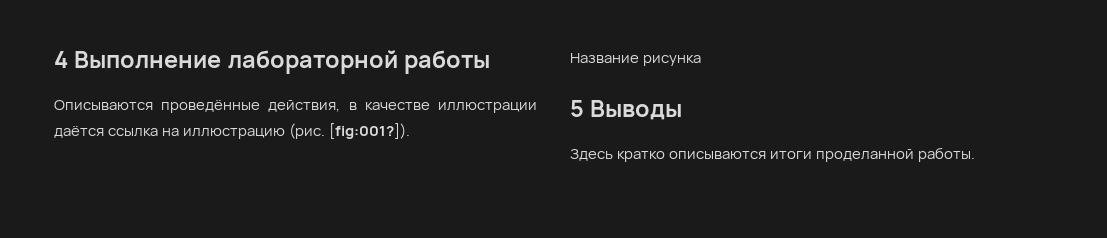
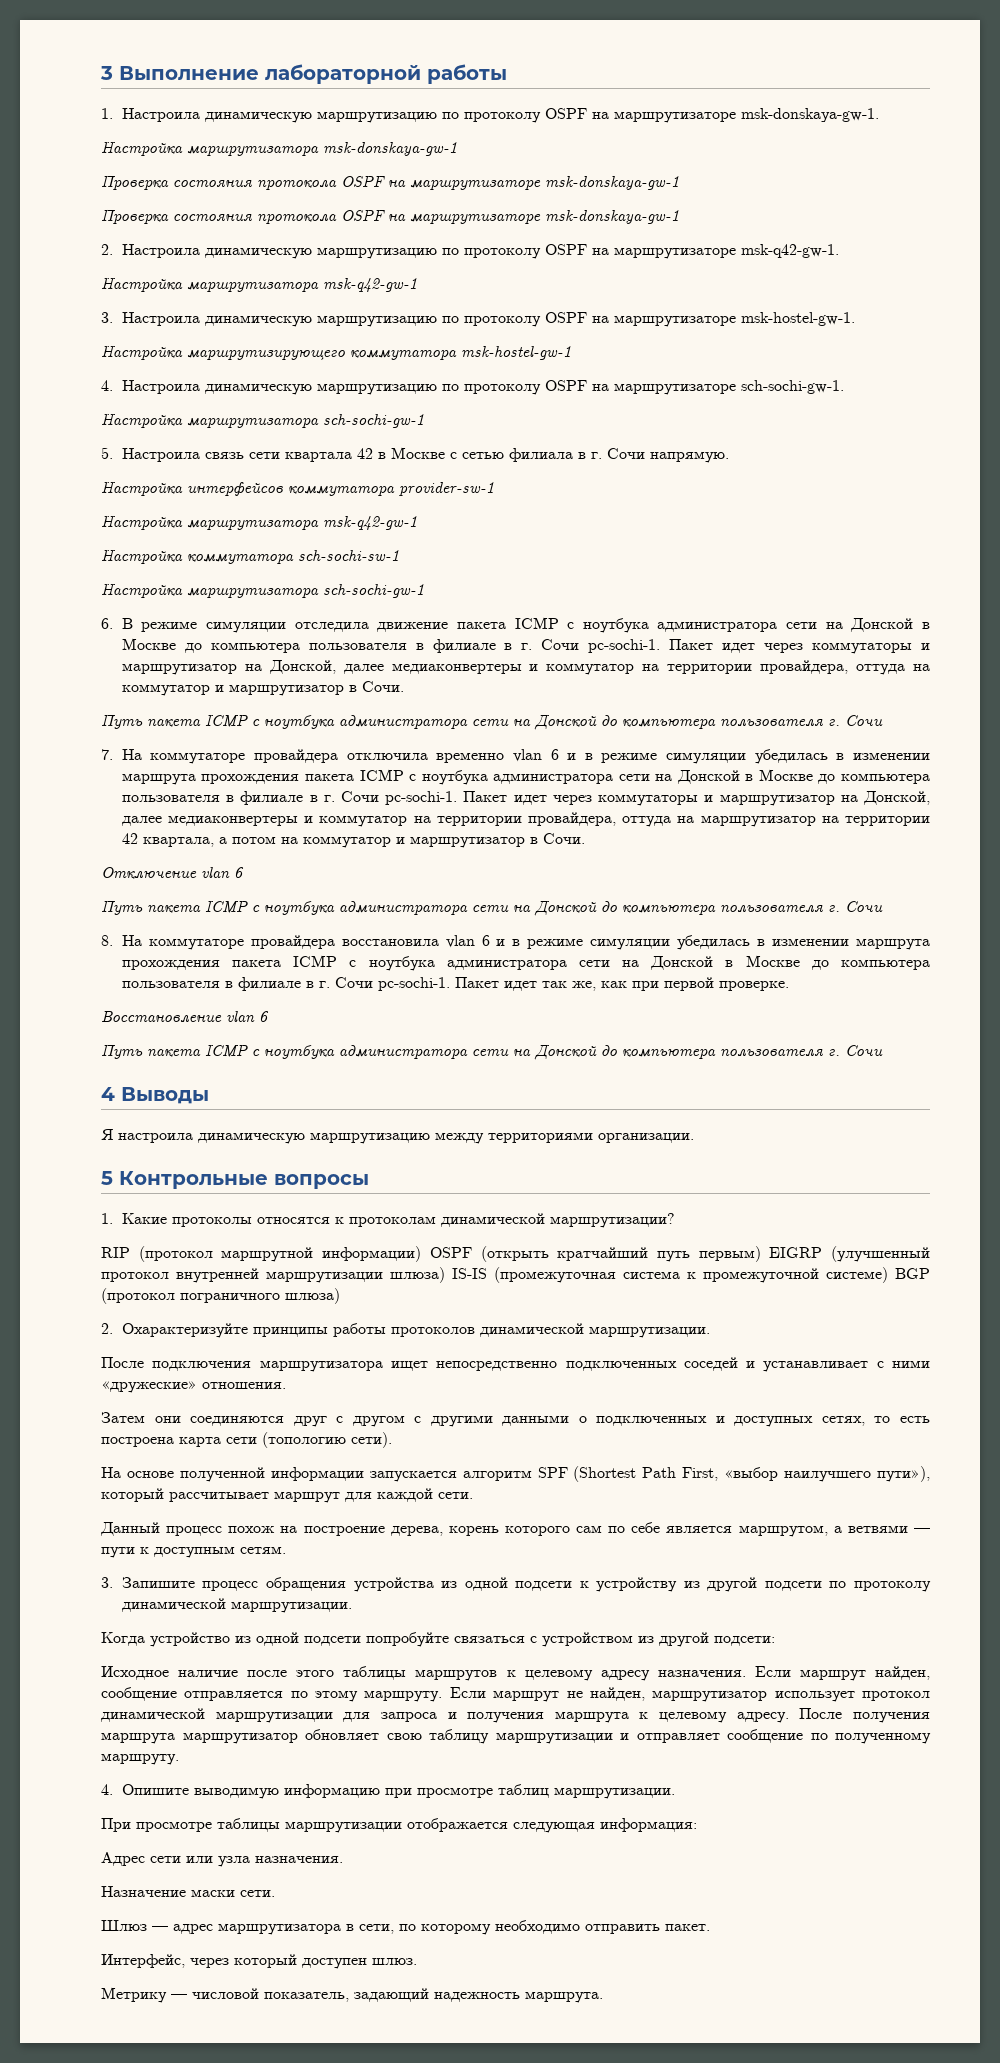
[54,51,68,68] 4 -> [100,66,113,80] 3
[54,100,537,113] [54,123,411,139] [570,53,702,66] [570,100,683,120] [570,147,976,162] Описываются проведённые действия, в качестве иллюстрации даётся ссылка на иллюстрацию (рис. [fig:001?]). // Название рисунка // 5 Выводы // Здесь кратко описываются итоги проделанной работы. -> [101,108,879,123] [101,141,457,157] [101,175,679,191] [101,209,679,225] [101,244,839,259] [101,277,417,293] [101,312,855,327] [101,345,571,361] [101,380,844,395] [101,413,424,429] [101,447,729,463] [101,481,494,497] [101,515,417,531] [101,549,399,565] [101,583,424,599] [101,617,930,633] [121,638,930,654] [121,660,930,675] [121,681,404,696] [101,714,883,730] [101,749,930,764] [121,769,931,785] [121,791,930,806] [121,812,931,827] [121,833,585,848] [101,867,244,880] [101,900,883,916] [101,935,931,950] [121,955,931,971] [121,977,789,991] [101,1011,269,1023] [101,1044,883,1060] [101,1087,209,1104] [101,1129,694,1144] [101,1171,369,1189] [101,1213,675,1228] [101,1246,931,1262] [101,1267,930,1283] [101,1288,340,1304] [101,1323,710,1338] [101,1357,930,1372] [101,1381,286,1393] [101,1412,930,1427] [101,1432,392,1448] [101,1466,930,1482] [101,1488,473,1503] [100,1522,930,1537] [101,1546,286,1558] [101,1577,932,1592] [121,1598,352,1613] [101,1632,775,1647] [101,1666,931,1681] [101,1687,931,1702] [101,1708,930,1723] [101,1729,931,1744] [101,1753,179,1765] [101,1784,675,1799] [101,1818,697,1833] [101,1852,343,1867] [101,1886,275,1897] [101,1920,710,1935] [101,1954,417,1969] [101,1987,603,2003] 1. Настроила динамическую маршрутизацию по протоколу OSPF на маршрутизаторе msk-donskaya-gw-1. // Настройка маршрутизатора msk-donskaya-gw-1 // Проверка состояния протокола OSPF на маршрутизаторе msk-donskaya-gw-1 // Проверка состояния протокола OSPF на маршрутизаторе msk-donskaya-gw-1 // 2. Настроила динамическую маршрутизацию по протоколу OSPF на маршрутизаторе msk-q42-gw-1. // Настройка маршрутизатора msk-q42-gw-1 // 3. Настроила динамическую маршрутизацию по протоколу OSPF на маршрутизаторе msk-hostel-gw-1. // Настройка маршрутизирующего коммутатора msk-hostel-gw-1 // 4. Настроила динамическую маршрутизацию по протоколу OSPF на маршрутизаторе sch-sochi-gw-1. // Настройка маршрутизатора sch-sochi-gw-1 // 5. Настроила связь сети квартала 42 в Москве с сетью филиала в г. Сочи напрямую. // Настройка интерфейсов коммутатора provider-sw-1 // Настройка маршрутизатора msk-q42-gw-1 // Настройка коммутатора sch-sochi-sw-1 // Настройка маршрутизатора sch-sochi-gw-1 // 6. В режиме симуляции отследила движение пакета ICMP с ноутбука администратора сети на Донской в Москве до компьютера пользователя в филиале в г. Сочи pc-sochi-1. Пакет идет через коммутаторы и маршрутизатор на Донской, далее медиаконвертеры и коммутатор на территории провайдера, оттуда на коммутатор и маршрутизатор в Сочи. // Путь пакета ICMP с ноутбука администратора сети на Донской до компьютера пользователя г. Сочи // 7. На коммутаторе провайдера отключила временно vlan 6 и в режиме симуляции убедилась в изменении маршрута прохождения пакета ICMP с ноутбука администратора сети на Донской в Москве до компьютера пользователя в филиале в г. Сочи pc-sochi-1. Пакет идет через коммутаторы и маршрутизатор на Донской, далее медиаконвертеры и коммутатор на территории провайдера, оттуда на маршрутизатор на территории 42 квартала, а потом на коммутатор и маршрутизатор в Сочи. // Отключение vlan 6 // Путь пакета ICMP с ноутбука администратора сети на Донской до компьютера пользователя г. Сочи // 8. На коммутаторе провайдера восстановила vlan 6 и в режиме симуляции убедилась в изменении маршрута прохождения пакета ICMP с ноутбука администратора сети на Донской в Москве до компьютера пользователя в филиале в г. Сочи pc-sochi-1. Пакет идет так же, как при первой проверке. // Восстановление vlan 6 // Путь пакета ICMP с ноутбука администратора сети на Донской до компьютера пользователя г. Сочи // 4 Выводы // Я настроила динамическую маршрутизацию между территориями организации. // 5 Контрольные вопросы // 1. Какие протоколы относятся к протоколам динамической маршрутизации? // RIP (протокол маршрутной информации) OSPF (открыть кратчайший путь первым) EIGRP (улучшенный протокол внутренней маршрутизации шлюза) IS-IS (промежуточная система к промежуточной системе) BGP (протокол пограничного шлюза) // 2. Охарактеризуйте принципы работы протоколов динамической маршрутизации. // После подключения маршрутизатора ищет непосредственно подключенных соседей и устанавливает с ними «дружеские» отношения. // Затем они соединяются друг с другом с другими данными о подключенных и доступных сетях, то есть построена карта сети (топологию сети). // На основе полученной информации запускается алгоритм SPF (Shortest Path First, «выбор наилучшего пути»), который рассчитывает маршрут для каждой сети. // Данный процесс похож на построение дерева, корень которого сам по себе является маршрутом, а ветвями — пути к доступным сетям. // 3. Запишите процесс обращения устройства из одной подсети к устройству из другой подсети по протоколу динамической маршрутизации. // Когда устройство из одной подсети попробуйте связаться с устройством из другой подсети: // Исходное наличие после этого таблицы маршрутов к целевому адресу назначения. Если маршрут найден, сообщение отправляется по этому маршруту. Если маршрут не найден, маршрутизатор использует протокол динамической маршрутизации для запроса и получения маршрута к целевому адресу. После получения маршрута маршрутизатор обновляет свою таблицу маршрутизации и отправляет сообщение по полученному маршруту. // 4. Опишите выводимую информацию при просмотре таблиц маршрутизации. // При просмотре таблицы маршрутизации отображается следующая информация: // Адрес сети или узла назначения. // Назначение маски сети. // Шлюз — адрес маршрутизатора в сети, по которому необходимо отправить пакет. // Интерфейс, через который доступен шлюз. // Метрику — числовой показатель, задающий надежность маршрута.

